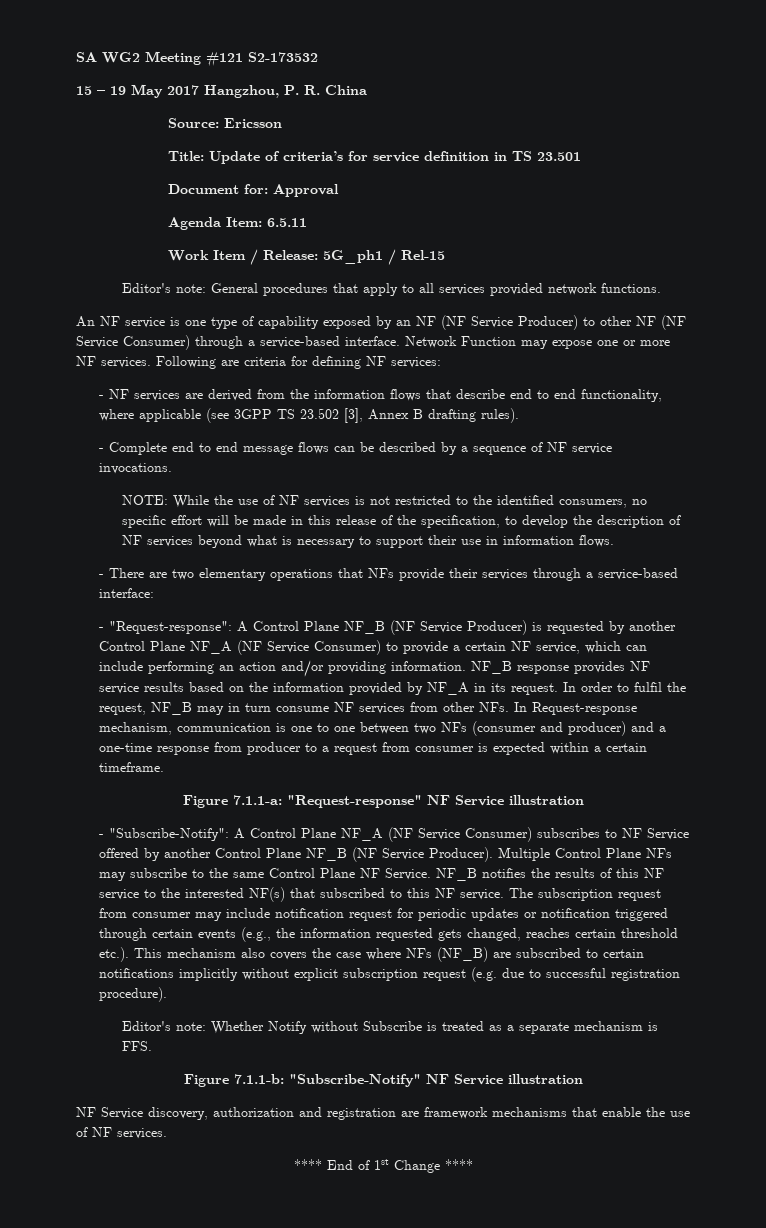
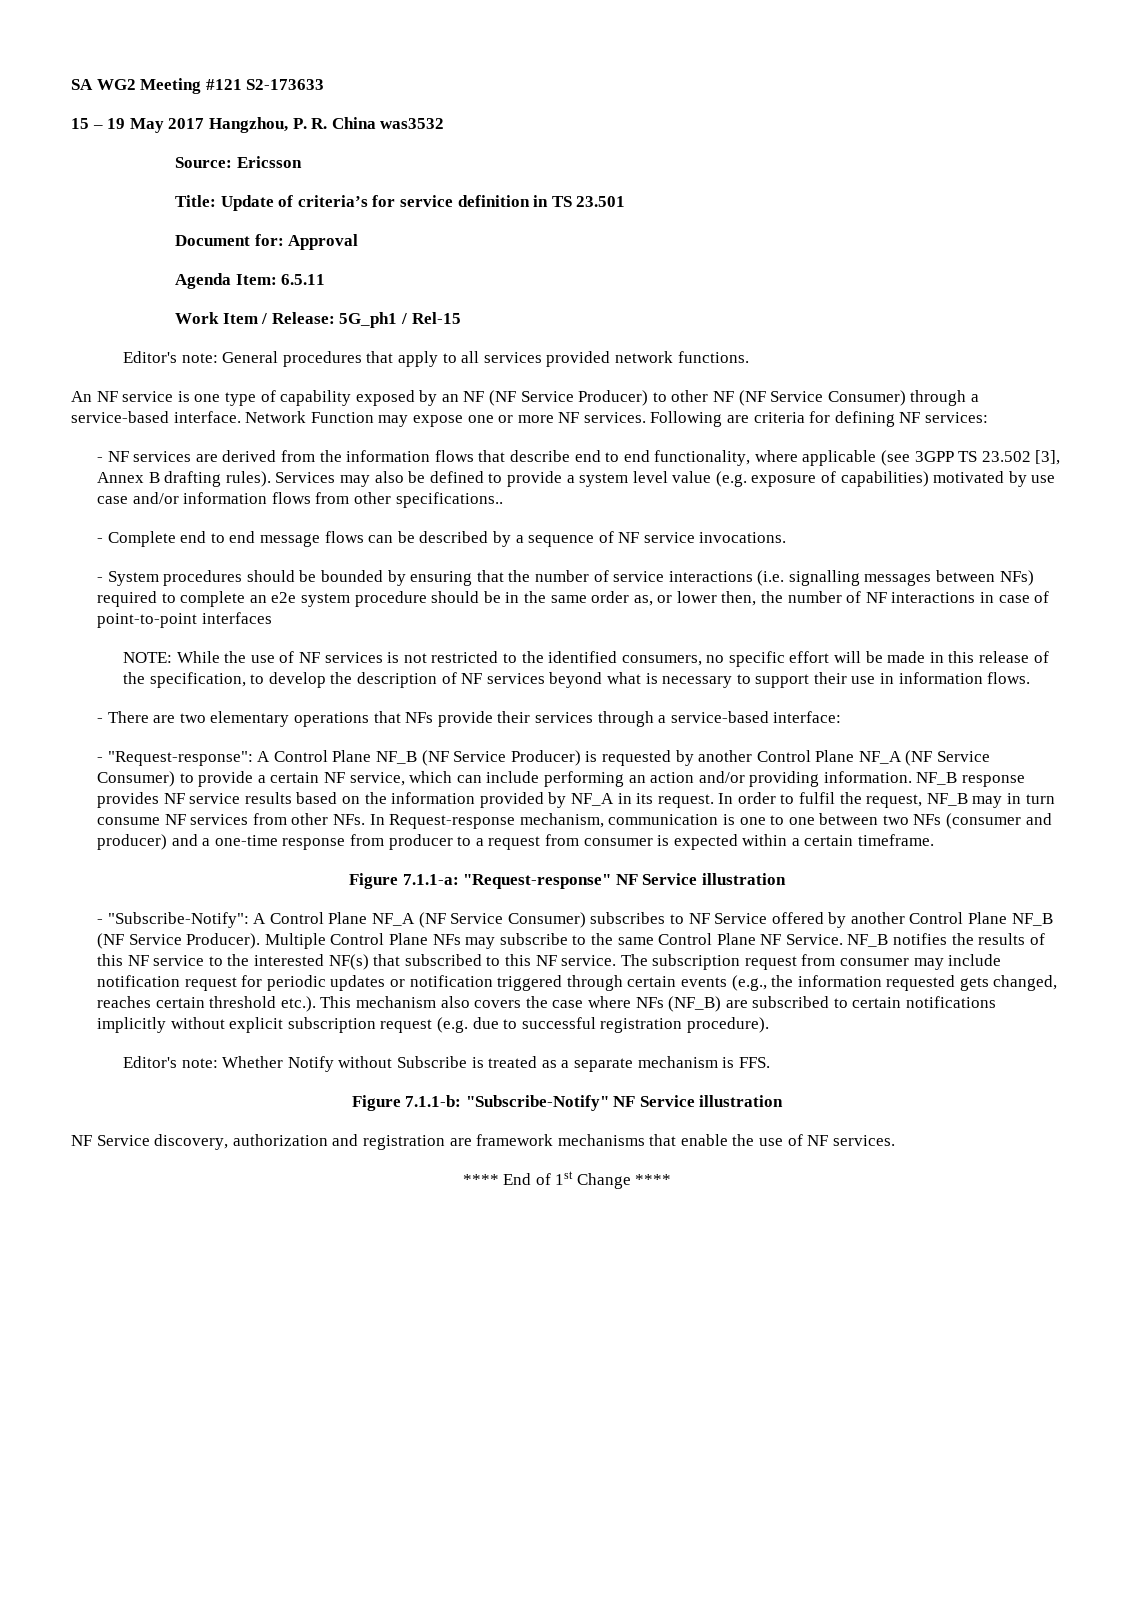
[248,52,318,62] S2-173532 -> [246,79,325,90] S2-173633
(367, 90) none -> [380,118,445,129] was3532
(520, 415) none -> [275,471,1056,487] [97,492,503,508] Services may also be defined to provide a system level value (e.g. exposure of capabilities) motivated by use case and/or information flows from other specifications..
(173, 468) none -> [97,570,1034,586] [97,591,1050,607] [97,612,272,628] // - System procedures should be bounded by ensuring that the number of service interactions (i.e. signalling messages between NFs) required to complete an e2e system procedure should be in the same order as, or lower then, the number of NF interactions in case of point-to-point interfaces

